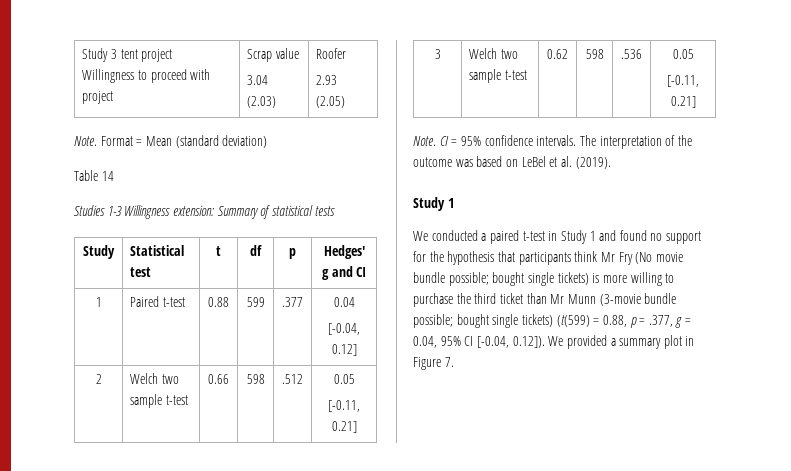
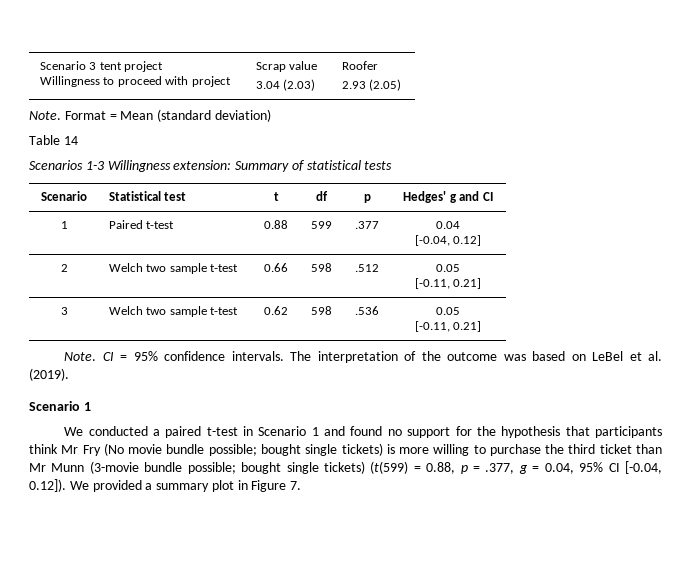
[82,48,109,62] Study -> [40,61,87,70] Scenario
[74,205,105,216] Studies -> [29,160,83,170] Scenarios
[83,245,115,259] Study -> [41,191,87,201] Scenario
[413,197,445,211] Study -> [29,401,80,411] Scenario
[560,230,587,244] Study -> [258,426,307,436] Scenario

